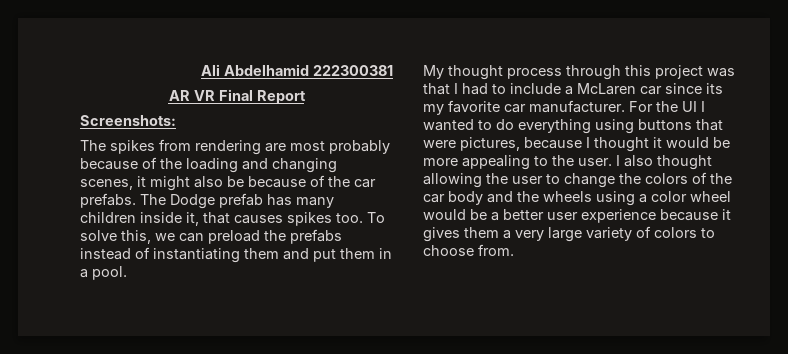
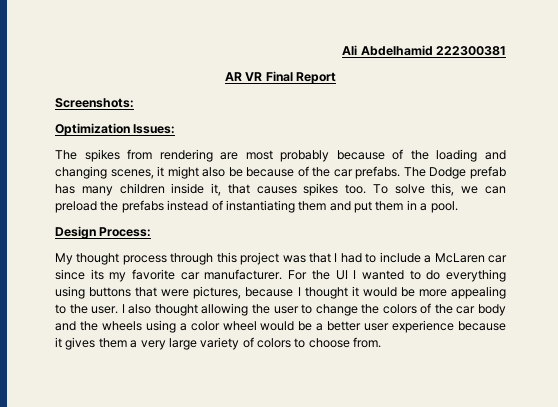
(176, 120) none -> [55,123,176,136] // Optimization Issues:
(127, 273) none -> [55,226,152,239] // Design Process:

